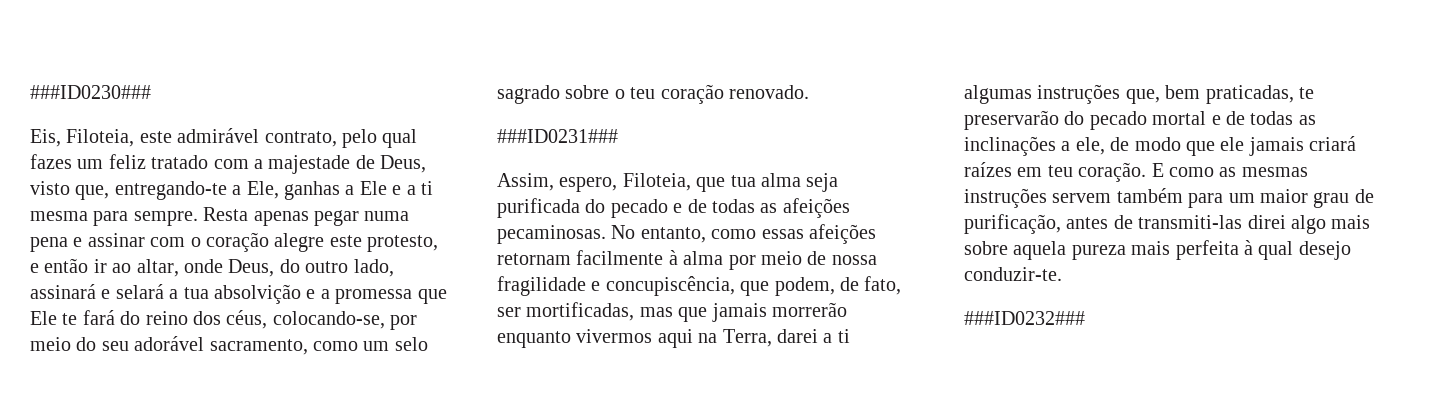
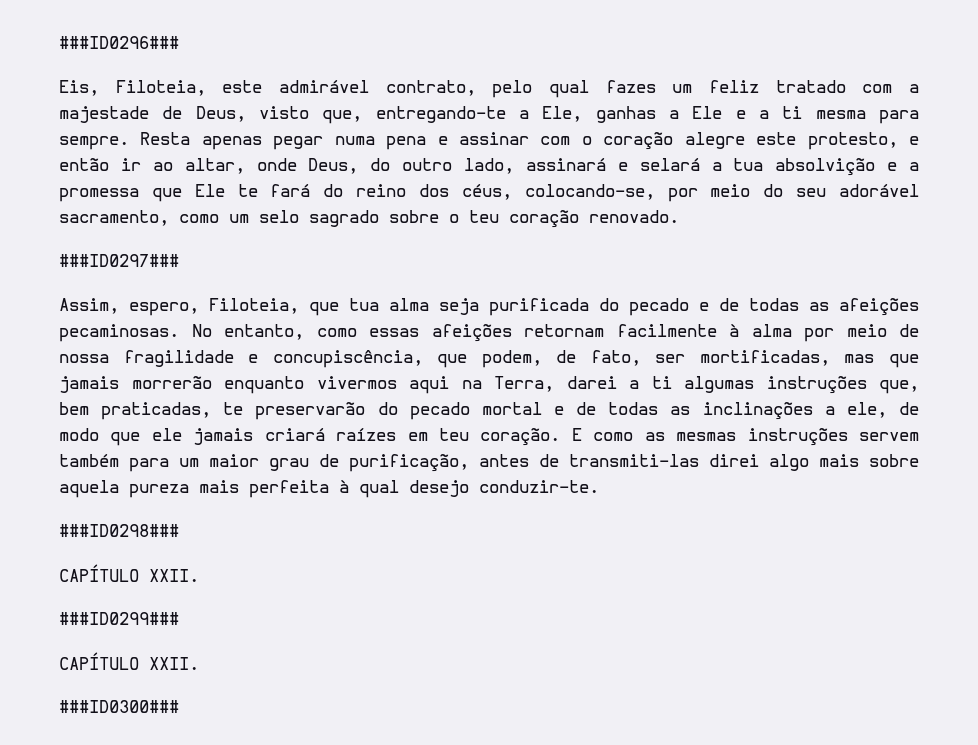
[30,85,151,99] ###ID0230### -> [59,36,179,49] ###ID0296###
[497,129,618,143] ###ID0231### -> [59,254,179,267] ###ID0297###
[964,311,1085,325] ###ID0232### -> [59,524,179,537] [59,564,199,582] [59,612,179,625] [59,652,199,670] [59,700,179,713] ###ID0298### // CAPÍTULO XXII. // ###ID0299### // CAPÍTULO XXII. // ###ID0300###

